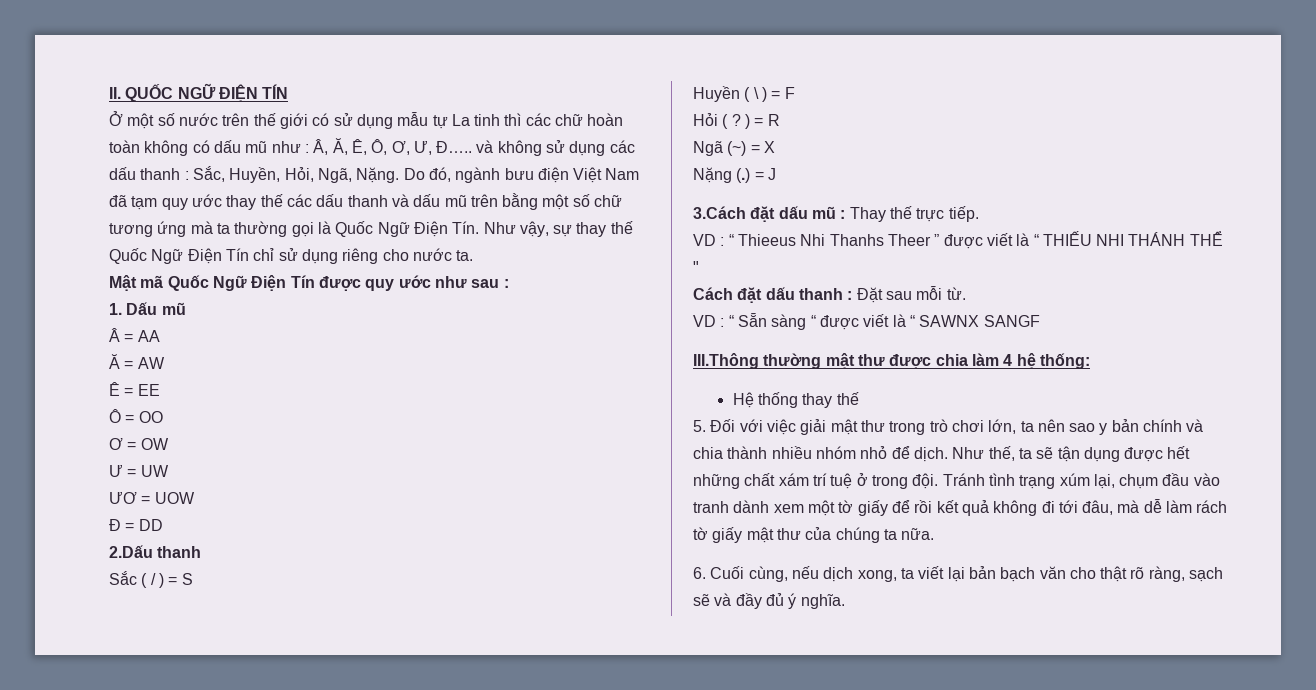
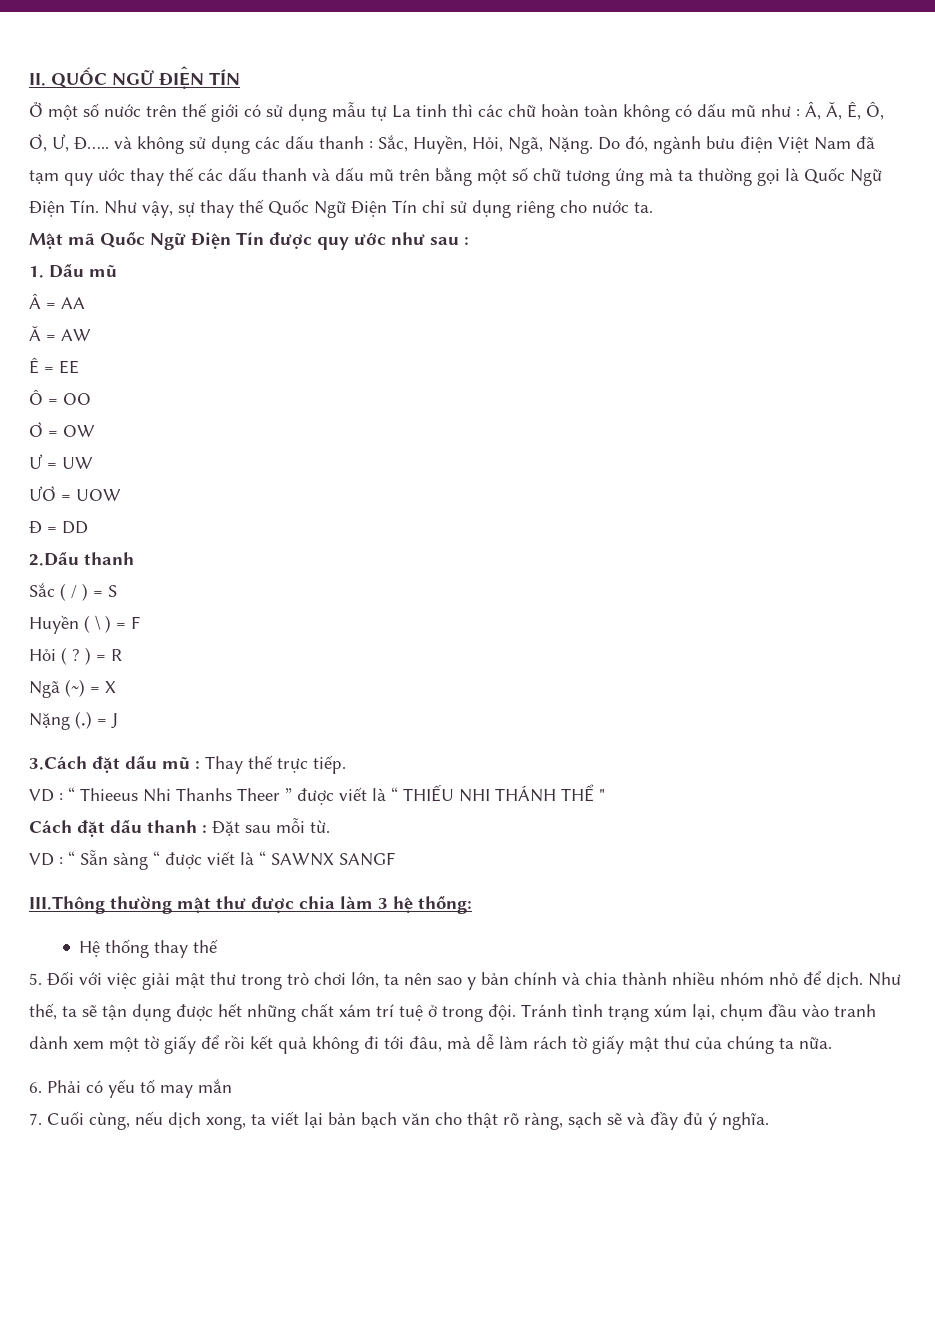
[1003,354,1013,366] 4 -> [378,898,388,909] 3
(706, 573) none -> [47,1079,232,1098] [29,1113,42,1125] Phải có yếu tố may mắn // 7.

